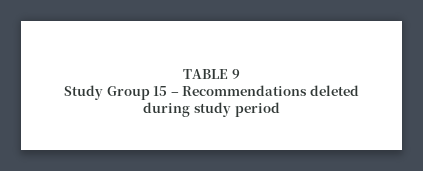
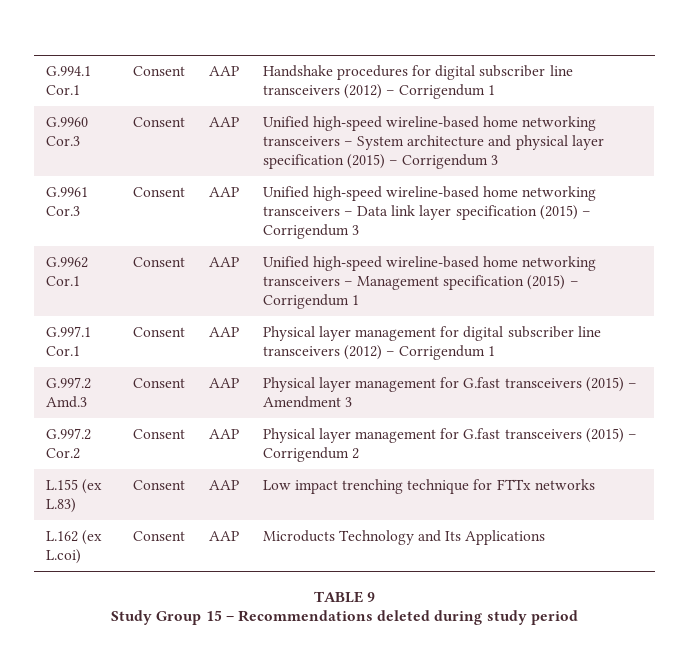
(183, 74) none -> [45,66,91,76] [45,85,80,95] [132,66,185,76] [209,66,239,76] [262,65,573,80] [262,84,496,99] [45,117,88,127] [45,136,80,146] [132,117,185,127] [209,117,239,127] [262,116,597,131] [262,135,604,150] [262,154,499,169] [45,187,88,197] [45,206,80,216] [132,187,185,197] [209,187,239,197] [262,186,597,201] [262,205,591,220] [262,224,359,239] [45,257,88,268] [45,276,80,286] [132,257,185,267] [209,257,239,267] [262,256,597,271] [262,275,579,290] [262,294,359,309] [45,326,91,337] [45,346,80,356] [132,327,185,337] [209,327,239,337] [262,326,601,341] [262,345,496,360] [45,377,91,389] [45,396,87,408] [132,378,185,388] [209,378,239,388] [262,377,637,392] [262,396,352,408] [45,428,91,440] [45,448,80,459] [132,429,185,439] [209,429,239,439] [262,428,637,443] [262,447,359,462] [45,479,102,494] [45,498,76,513] [132,480,185,490] [209,480,239,490] [262,479,595,494] [45,530,102,545] [45,549,81,564] [132,531,185,541] [209,531,239,541] [262,530,546,545] G.994.1 Cor.1 | Consent | AAP | Handshake procedures for digital subscriber line transceivers (2012) – Corrigendum 1 // G.9960 Cor.3 | Consent | AAP | Unified high-speed wireline-based home networking transceivers – System architecture and physical layer specification (2015) – Corrigendum 3 // G.9961 Cor.3 | Consent | AAP | Unified high-speed wireline-based home networking transceivers – Data link layer specification (2015) – Corrigendum 3 // G.9962 Cor.1 | Consent | AAP | Unified high-speed wireline-based home networking transceivers – Management specification (2015) – Corrigendum 1 // G.997.1 Cor.1 | Consent | AAP | Physical layer management for digital subscriber line transceivers (2012) – Corrigendum 1 // G.997.2 Amd.3 | Consent | AAP | Physical layer management for G.fast transceivers (2015) – Amendment 3 // G.997.2 Cor.2 | Consent | AAP | Physical layer management for G.fast transceivers (2015) – Corrigendum 2 // L.155 (ex L.83) | Consent | AAP | Low impact trenching technique for FTTx networks // L.162 (ex L.coi) | Consent | AAP | Microducts Technology and Its Applications //

